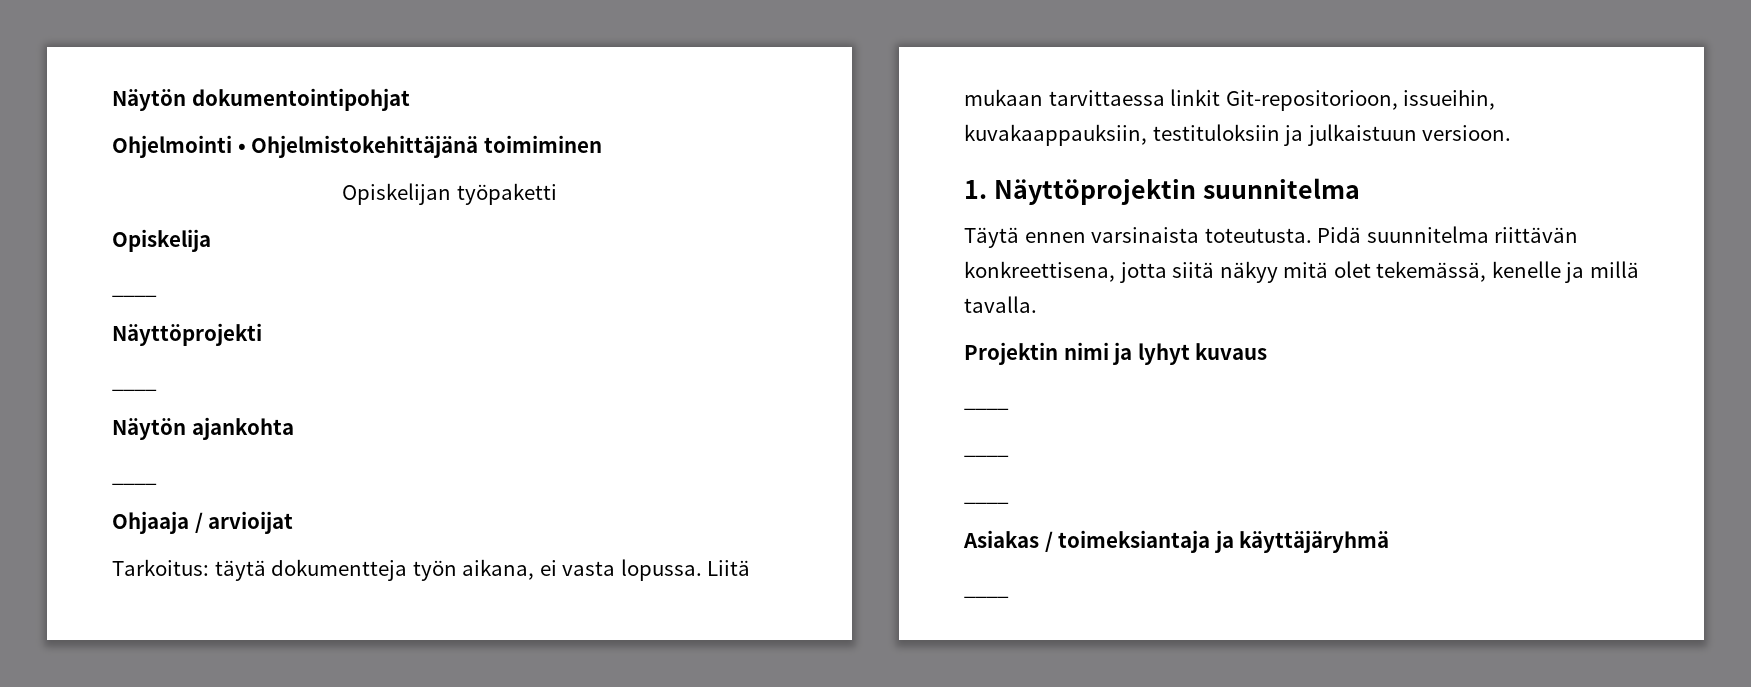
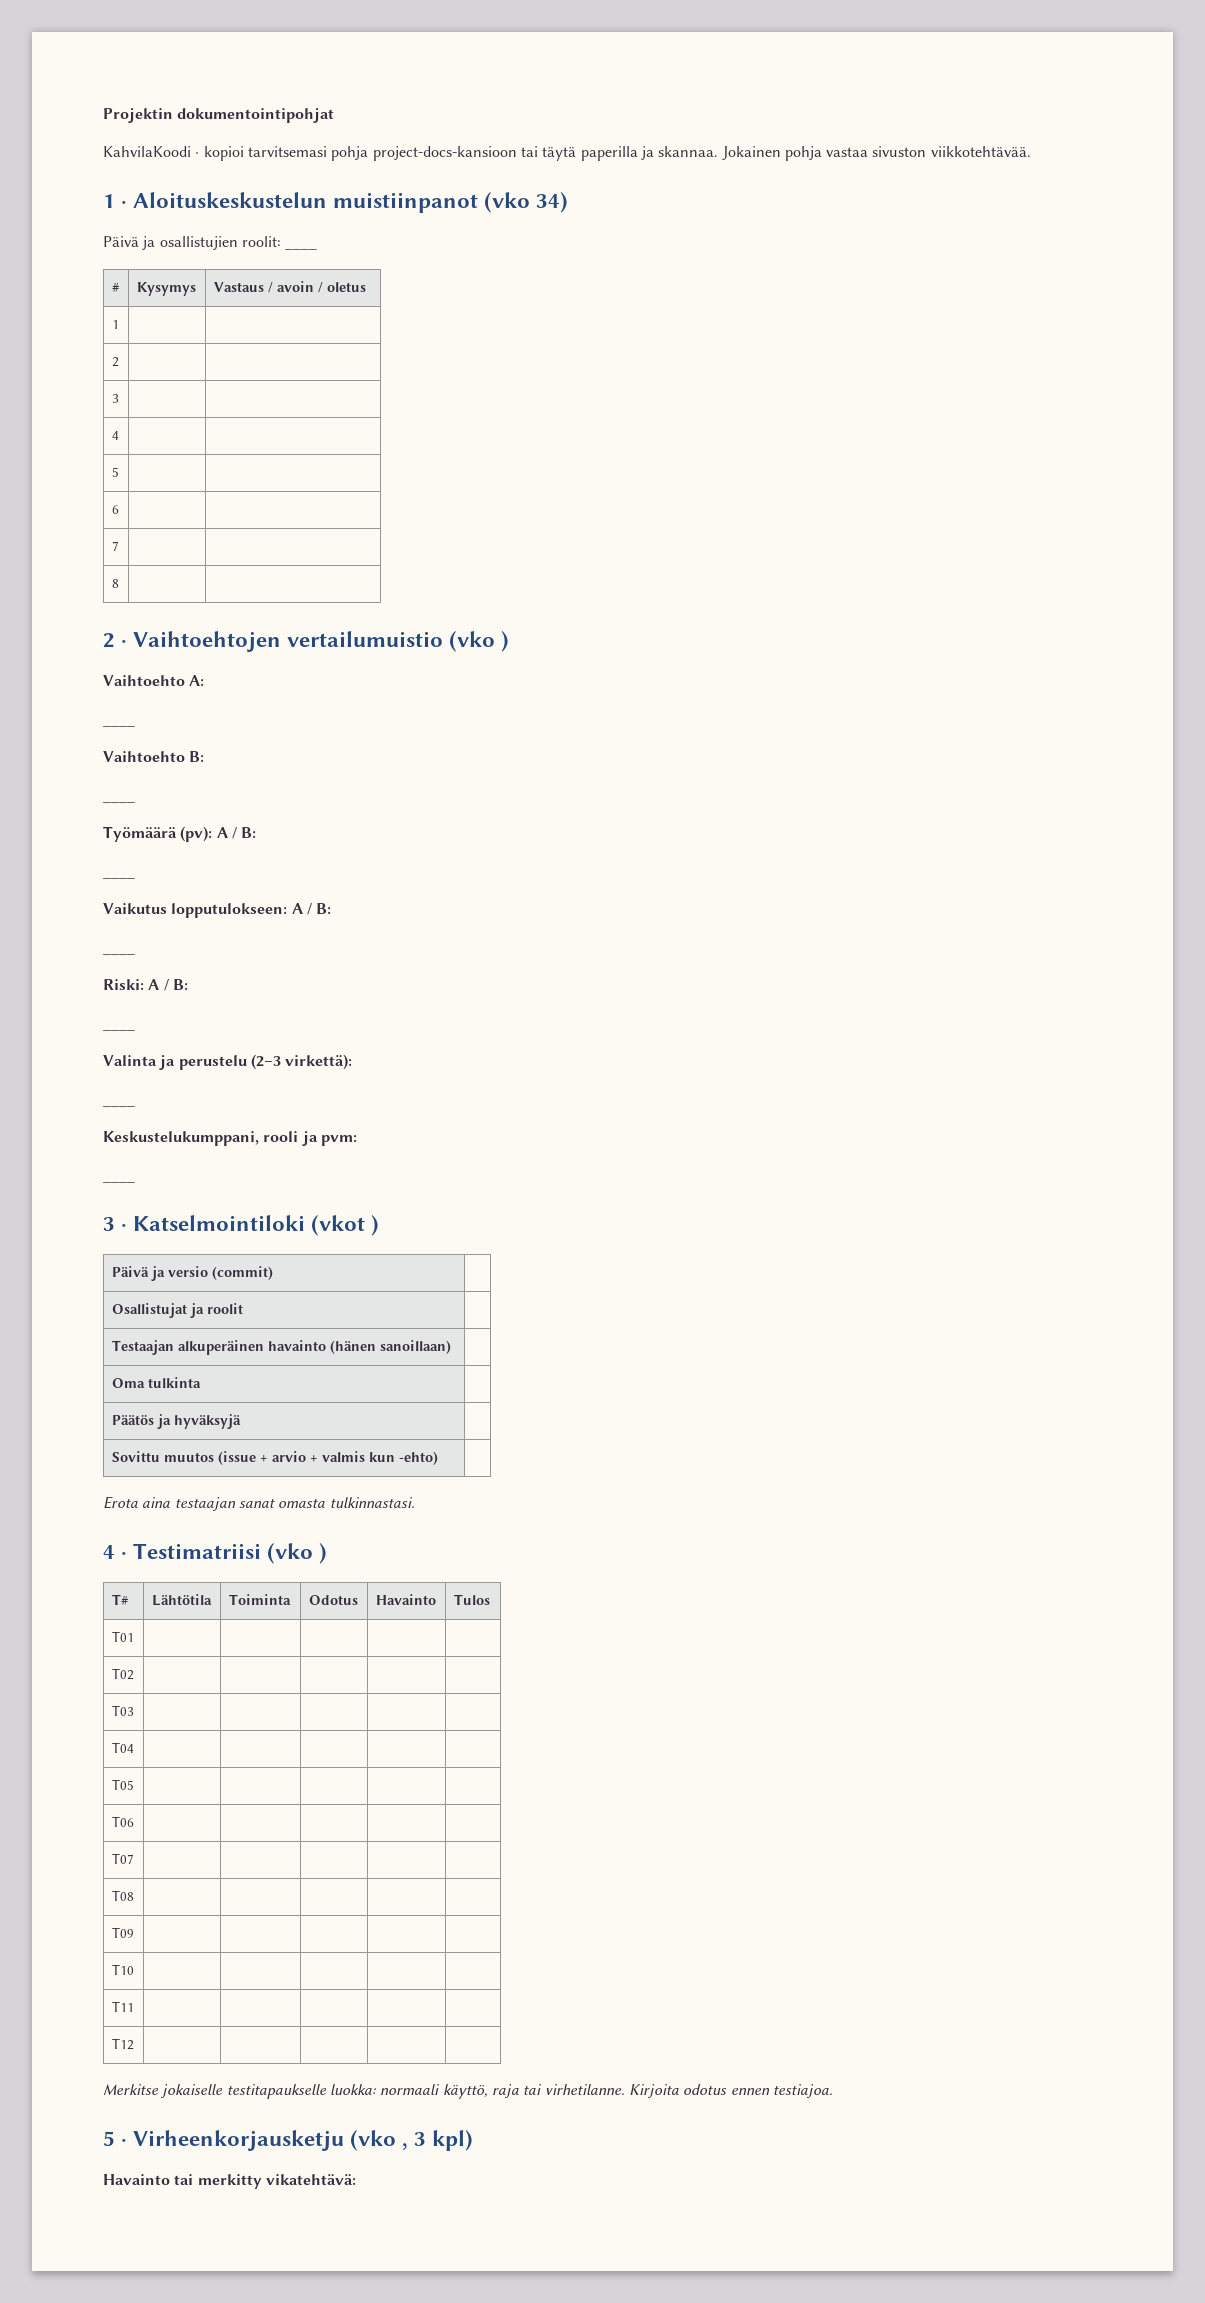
[112,89,186,111] Näytön -> [103,108,173,123] Projektin
[112,135,602,158] [342,183,557,205] [112,229,211,252] [112,294,157,297] [112,323,262,346] [112,388,157,391] [112,417,294,440] [112,482,157,485] [112,511,294,534] [112,559,751,581] [964,89,1496,111] [964,124,1512,146] [964,178,1360,205] [964,226,1579,248] [964,261,1639,283] [964,296,1037,313] [964,342,1268,365] [964,407,1009,410] [964,454,1009,457] [964,501,1009,504] [963,530,1390,553] [964,595,1009,598] Ohjelmointi • Ohjelmistokehittäjänä toimiminen // Opiskelijan työpaketti // Opiskelija // ____ // Näyttöprojekti // ____ // Näytön ajankohta // ____ // Ohjaaja / arvioijat // Tarkoitus: täytä dokumentteja työn aikana, ei vasta lopussa. Liitä mukaan tarvittaessa linkit Git-repositorioon, issueihin, kuvakaappauksiin, testituloksiin ja julkaistuun versioon. // 1. Näyttöprojektin suunnitelma // Täytä ennen varsinaista toteutusta. Pidä suunnitelma riittävän konkreettisena, jotta siitä näkyy mitä olet tekemässä, kenelle ja millä tavalla. // Projektin nimi ja lyhyt kuvaus // ____ // ____ // ____ // Asiakas / toimeksiantaja ja käyttäjäryhmä // ____ -> [103,146,1031,161] [103,192,569,213] [103,236,281,250] [285,247,318,250] [111,283,120,292] [136,282,196,296] [213,281,366,293] [111,320,119,329] [111,357,119,367] [111,394,119,403] [111,431,119,440] [111,467,119,477] [111,505,119,514] [111,541,119,551] [111,579,119,588] [103,631,510,652] [103,675,205,686] [103,724,135,727] [103,751,205,762] [103,800,135,803] [103,826,257,842] [103,876,135,879] [103,903,332,918] [103,952,135,955] [103,979,188,991] [103,1028,135,1031] [103,1054,353,1070] [103,1104,135,1107] [103,1131,357,1146] [103,1180,135,1183] [103,1215,380,1236] [111,1266,273,1281] [111,1303,243,1318] [111,1340,451,1355] [111,1377,201,1388] [111,1414,241,1429] [111,1451,438,1465] [103,1496,415,1511] [103,1543,328,1564] [111,1594,129,1605] [151,1594,212,1606] [228,1594,291,1605] [308,1595,358,1605] [375,1594,436,1605] [453,1594,490,1605] [111,1631,134,1642] [111,1668,134,1680] [111,1705,134,1716] [111,1742,134,1753] [111,1779,134,1790] [111,1816,134,1827] [111,1853,134,1864] [111,1890,134,1901] [111,1927,134,1938] [111,1964,134,1975] [111,2001,134,2012] [111,2038,134,2050] [103,2084,833,2099] [103,2130,474,2151] [103,2174,356,2189] KahvilaKoodi · kopioi tarvitsemasi pohja project-docs-kansioon tai täytä paperilla ja skannaa. Jokainen pohja vastaa sivuston viikkotehtävää. // 1 · Aloituskeskustelun muistiinpanot (vko 34) // Päivä ja osallistujien roolit: ____ // # | Kysymys | Vastaus / avoin / oletus // 1 | | // 2 | | // 3 | | // 4 | | // 5 | | // 6 | | // 7 | | // 8 | | // 2 · Vaihtoehtojen vertailumuistio (vko ) // Vaihtoehto A: // ____ // Vaihtoehto B: // ____ // Työmäärä (pv): A / B: // ____ // Vaikutus lopputulokseen: A / B: // ____ // Riski: A / B: // ____ // Valinta ja perustelu (2–3 virkettä): // ____ // Keskustelukumppani, rooli ja pvm: // ____ // 3 · Katselmointiloki (vkot ) // Päivä ja versio (commit) | // Osallistujat ja roolit | // Testaajan alkuperäinen havainto (hänen sanoillaan) | // Oma tulkinta | // Päätös ja hyväksyjä | // Sovittu muutos (issue + arvio + valmis kun -ehto) | // Erota aina testaajan sanat omasta tulkinnastasi. // 4 · Testimatriisi (vko ) // T# | Lähtötila | Toiminta | Odotus | Havainto | Tulos // T01 | | | | | // T02 | | | | | // T03 | | | | | // T04 | | | | | // T05 | | | | | // T06 | | | | | // T07 | | | | | // T08 | | | | | // T09 | | | | | // T10 | | | | | // T11 | | | | | // T12 | | | | | // Merkitse jokaiselle testitapaukselle luokka: normaali käyttö, raja tai virhetilanne. Kirjoita odotus ennen testiajoa. // 5 · Virheenkorjausketju (vko , 3 kpl) // Havainto tai merkitty vikatehtävä:

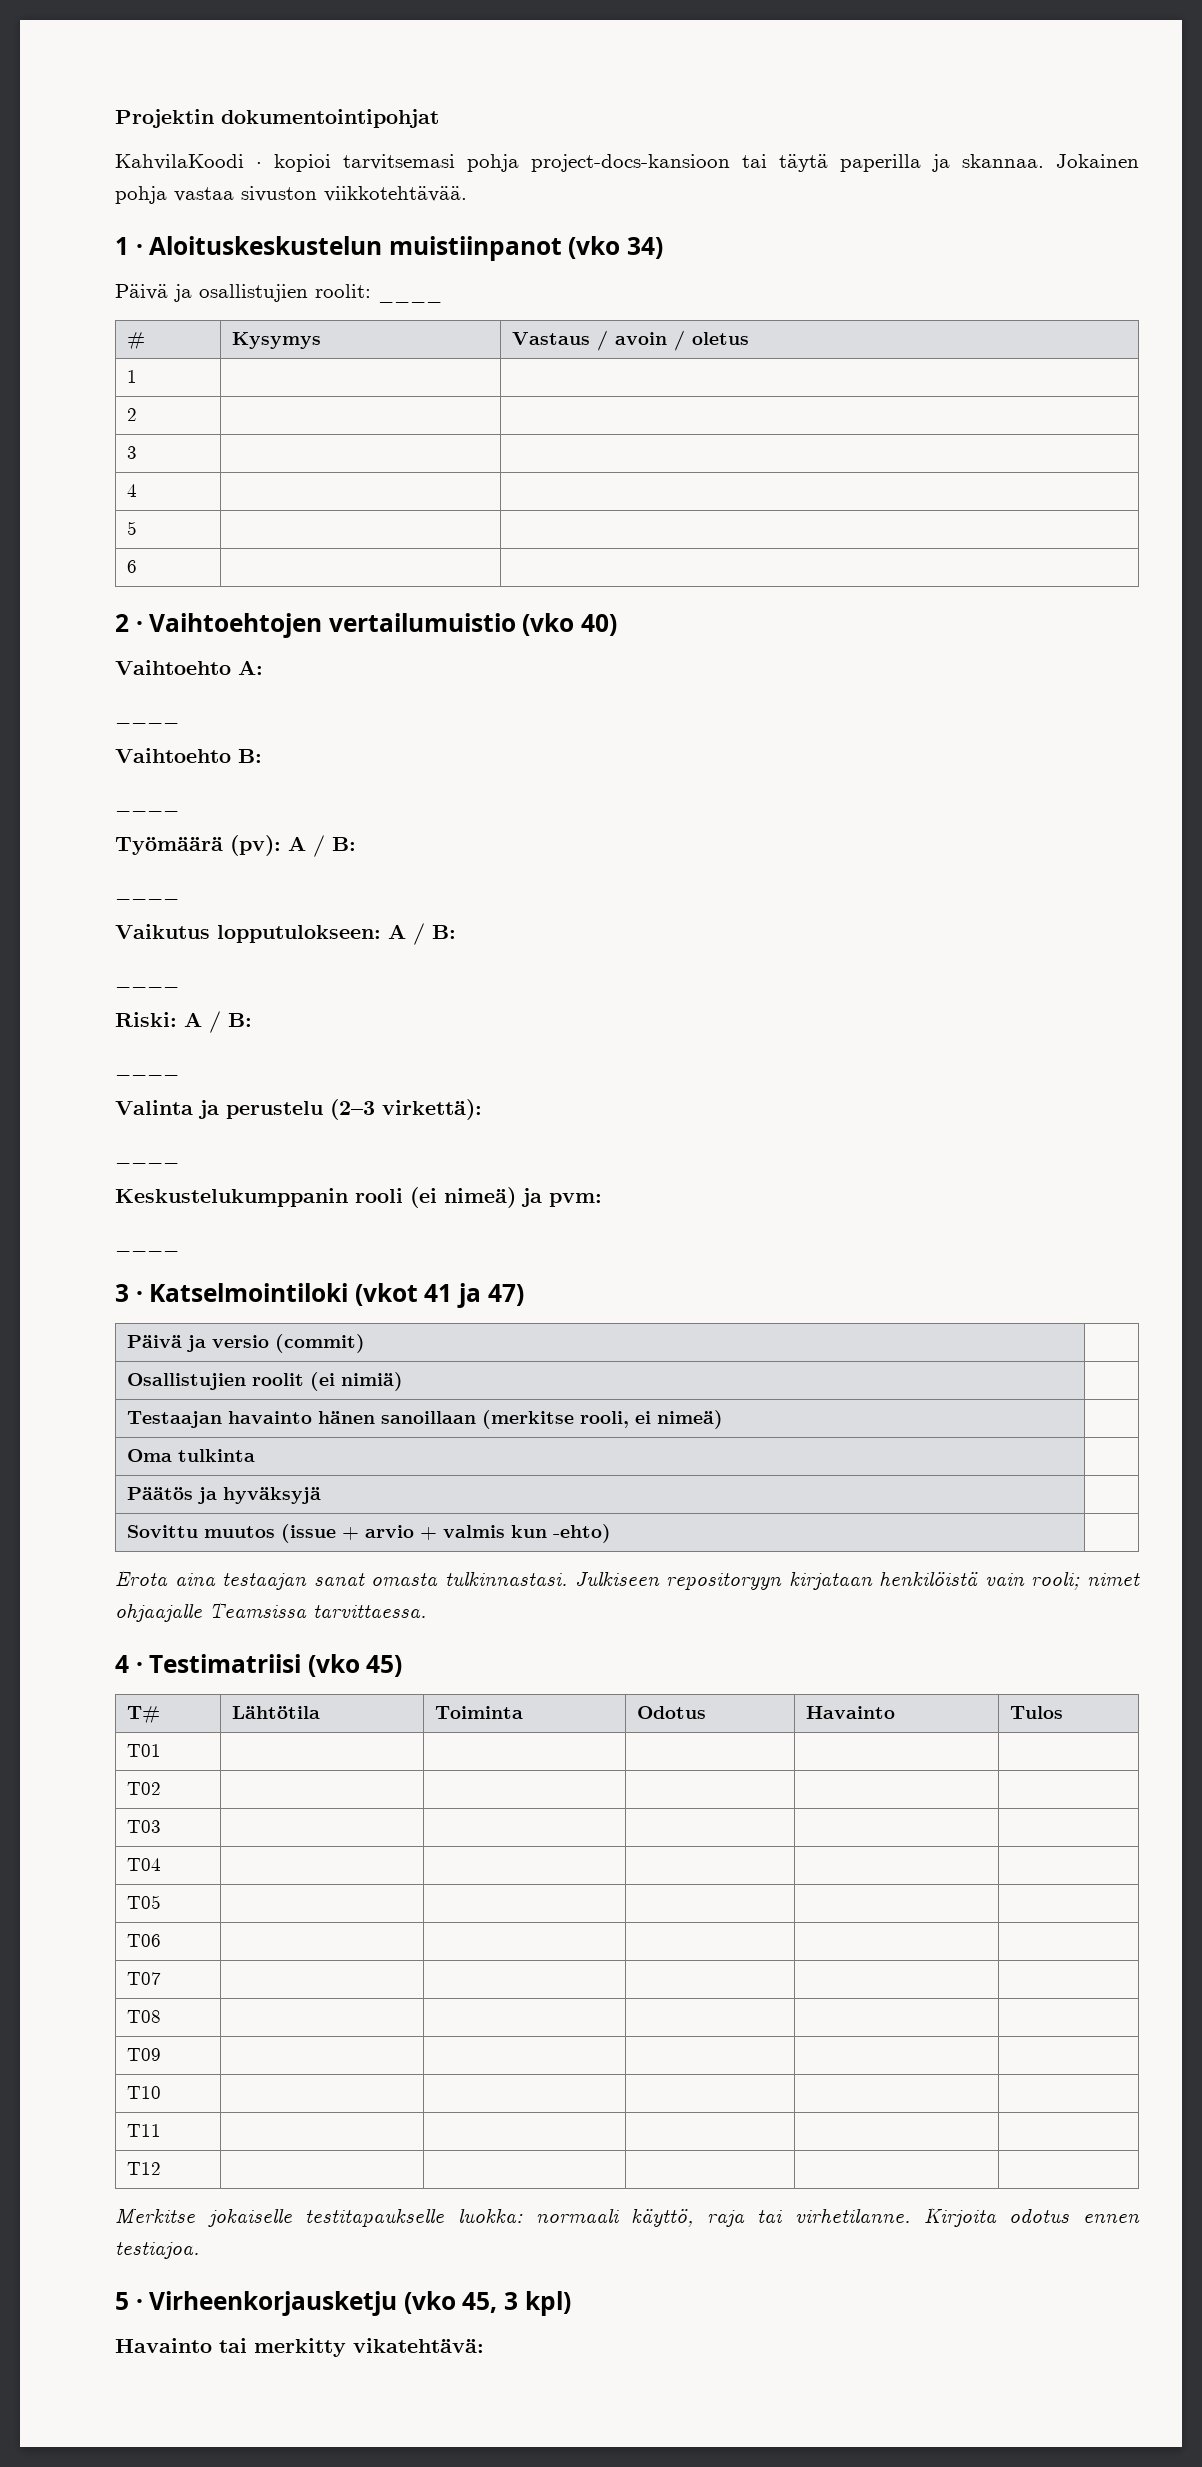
[111,541,119,551] [111,579,119,588] // 7 | | // 8 | | -> (138, 566) none
[501,631,510,652] ) -> [581,614,618,636] 40)
[103,1131,299,1146] Keskustelukumppani, rooli -> [115,1187,516,1208] Keskustelukumppanin rooli (ei nimeä)
[371,1215,380,1236] ) -> [424,1283,524,1308] 41 ja 47)
[111,1303,204,1318] Osallistujat ja -> [127,1373,247,1390] Osallistujien
(243, 1308) none -> [310,1372,404,1391] (ei nimiä)
[177,1340,451,1355] alkuperäinen havainto (hänen sanoillaan) -> [228,1410,724,1429] havainto hänen sanoillaan (merkitse rooli, ei nimeä)
(415, 1502) none -> [574,1571,1141,1590] [115,1602,426,1622] Julkiseen repositoryyn kirjataan henkilöistä vain rooli; nimet ohjaajalle Teamsissa tarvittaessa.
[319,1543,328,1564] ) -> [366,1655,403,1677] 45)
[402,2143,409,2150] , -> [462,2292,498,2313] 45,

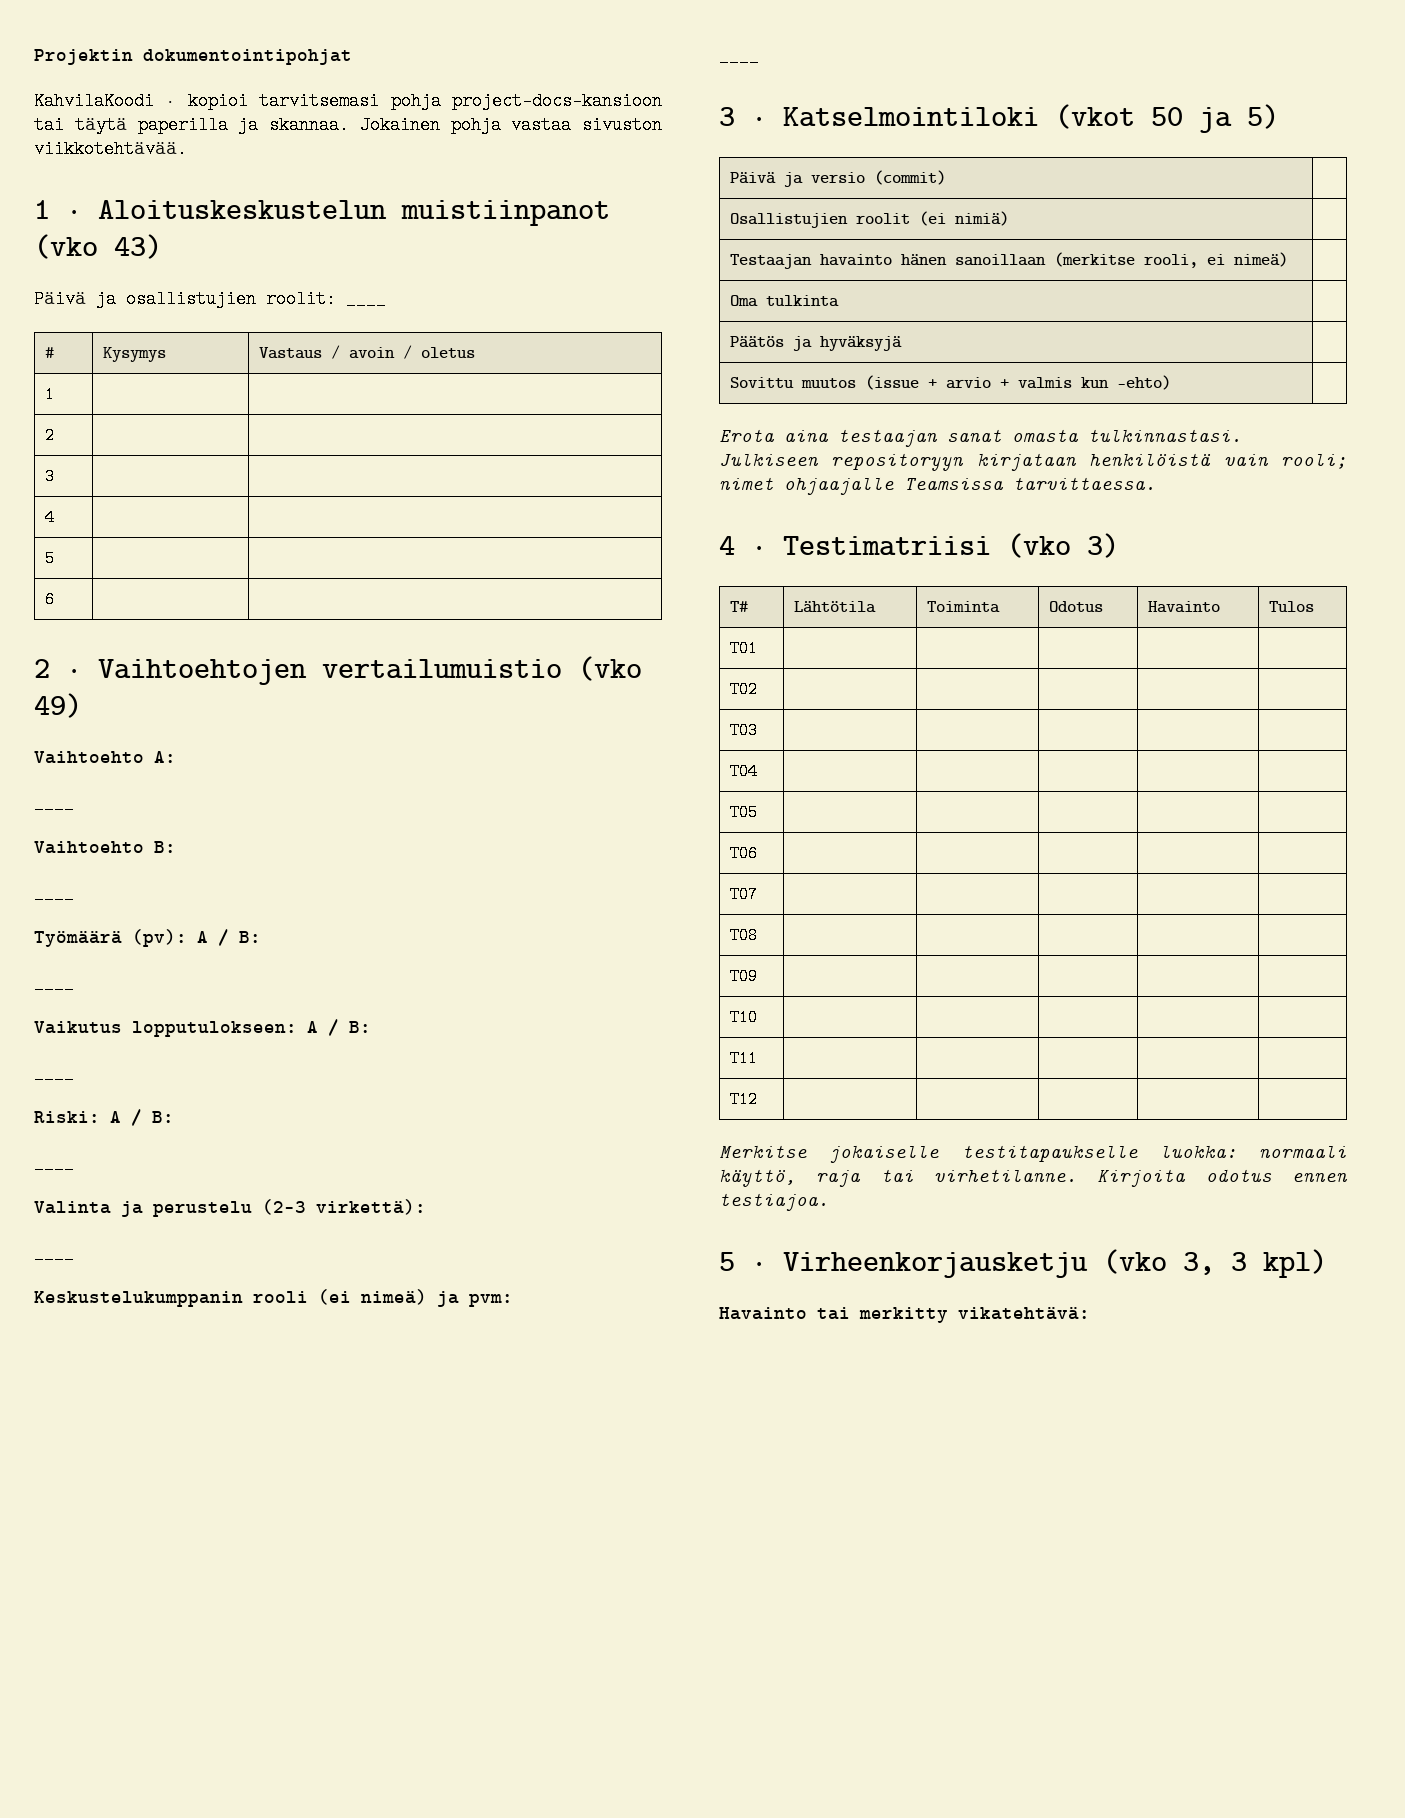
[627,237,664,259] 34) -> [114,234,162,259] 43)
[581,614,618,636] 40) -> [34,693,82,718] 49)
[424,1283,524,1308] 41 ja 47) -> [1151,104,1279,133] 50 ja 5)
[366,1655,403,1677] 45) -> [1087,533,1119,558] 3)
[462,2292,498,2313] 45, -> [1183,1252,1215,1275] 3,

